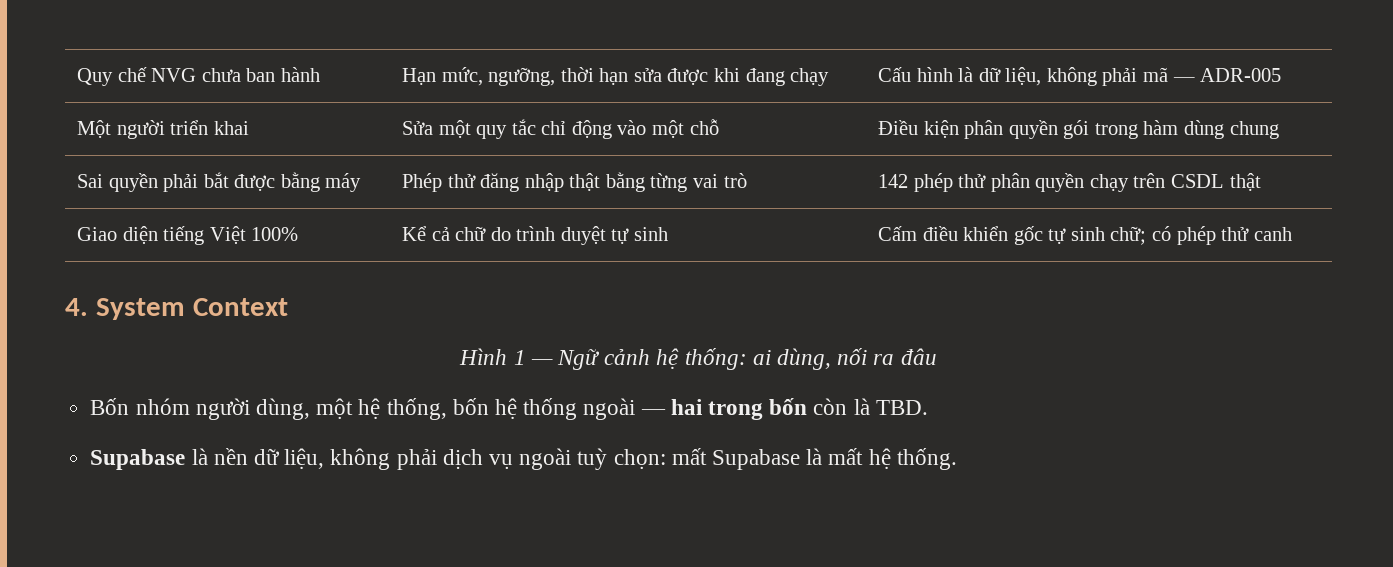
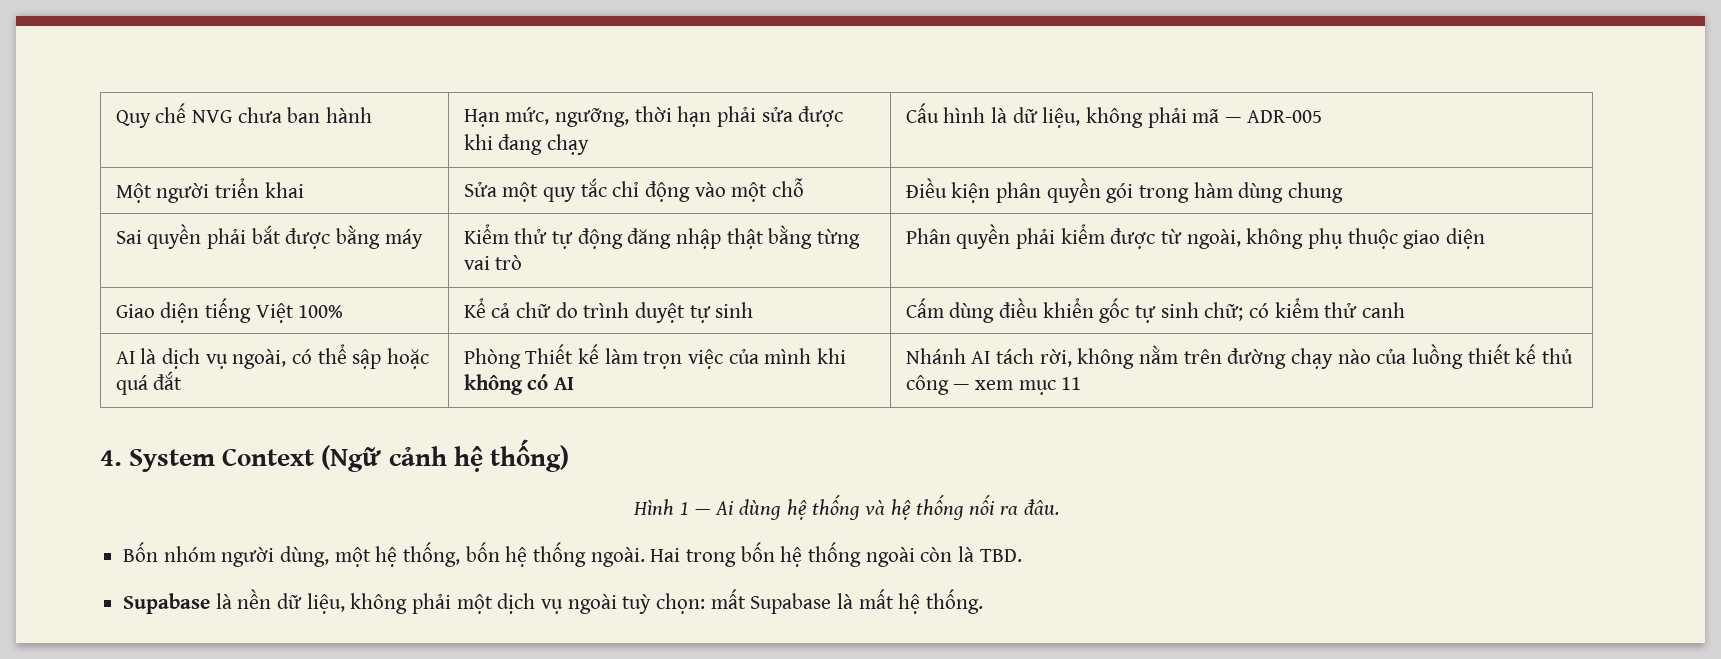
(629, 76) none -> [716,106,756,127] phải
[402,173,476,192] Phép thử -> [463,224,623,249] Kiểm thử tự động
[878,173,1261,192] 142 phép thử phân quyền chạy trên CSDL thật -> [905,224,1485,249] Phân quyền phải kiểm được từ ngoài, không phụ thuộc giao diện
(918, 233) none -> [949,302,995,323] dùng
[1176,226,1216,245] phép -> [1274,298,1319,318] kiểm
(1292, 234) none -> [115,344,429,369] [115,371,183,395] [463,344,846,369] [463,374,574,395] [905,344,1573,369] [905,375,1082,395] // AI là dịch vụ ngoài, có thể sập hoặc quá đắt | Phòng Thiết kế làm trọn việc của mình khi không có AI | Nhánh AI tách rời, không nằm trên đường chạy nào của luồng thiết kế thủ công — xem mục 11
(288, 307) none -> [321,439,569,472] (Ngữ cảnh hệ thống)
[556,348,832,370] Ngữ cảnh hệ thống: ai dùng, -> [715,494,964,520] Ai dùng hệ thống và hệ thống
[900,348,937,365] đâu -> [1023,499,1059,515] đâu.
[583,398,808,420] ngoài — hai trong bốn -> [590,542,915,567] ngoài. Hai trong bốn hệ thống ngoài
(437, 459) none -> [456,594,493,614] một

